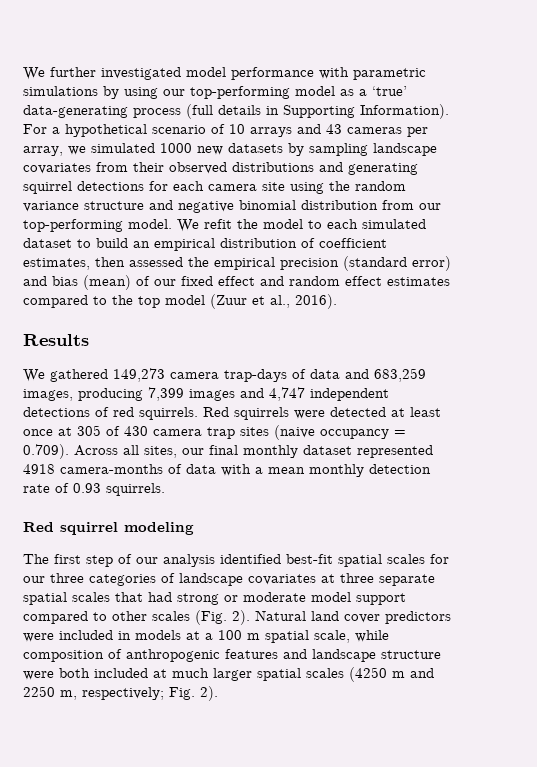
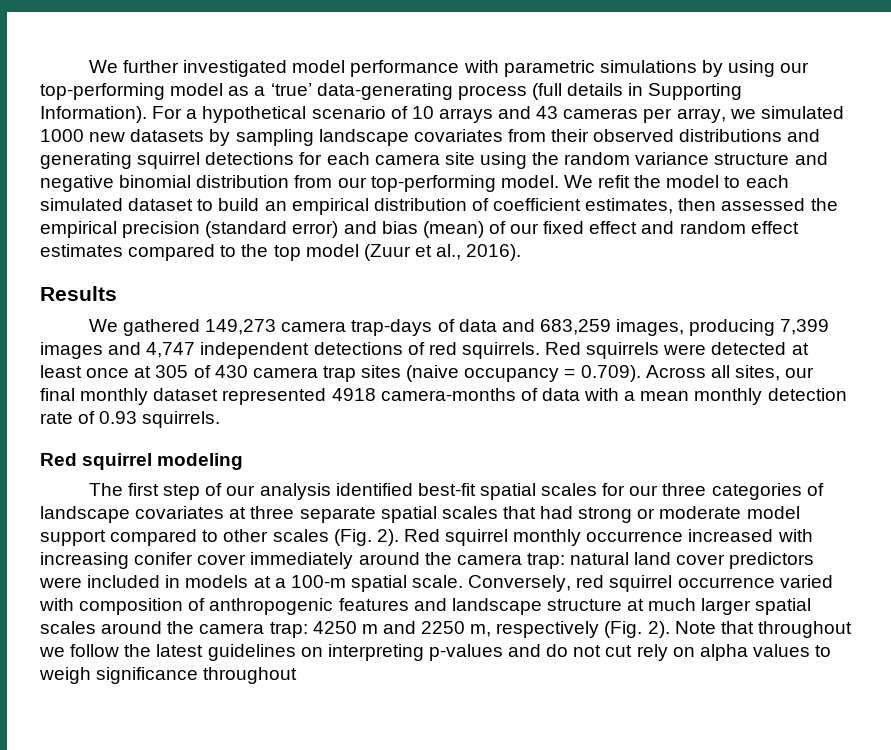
[255,610,306,621] Natural -> [403,529,813,546] [40,552,630,569] Red squirrel monthly occurrence increased with increasing conifer cover immediately around the camera trap: natural
[218,630,389,643] 100 m spatial scale, while -> [290,575,833,592] [39,598,74,611] 100-m spatial scale. Conversely, red squirrel occurrence varied with
[23,668,148,680] were both included -> (622, 605) none
[349,667,434,682] [23,686,218,701] (4250 m and 2250 m, respectively; Fig. 2). -> [101,621,852,638] [39,644,832,661] [39,667,298,684] around the camera trap: 4250 m and 2250 m, respectively (Fig. 2). Note that throughout we follow the latest guidelines on interpreting p-values and do not cut rely on alpha values to weigh significance throughout

